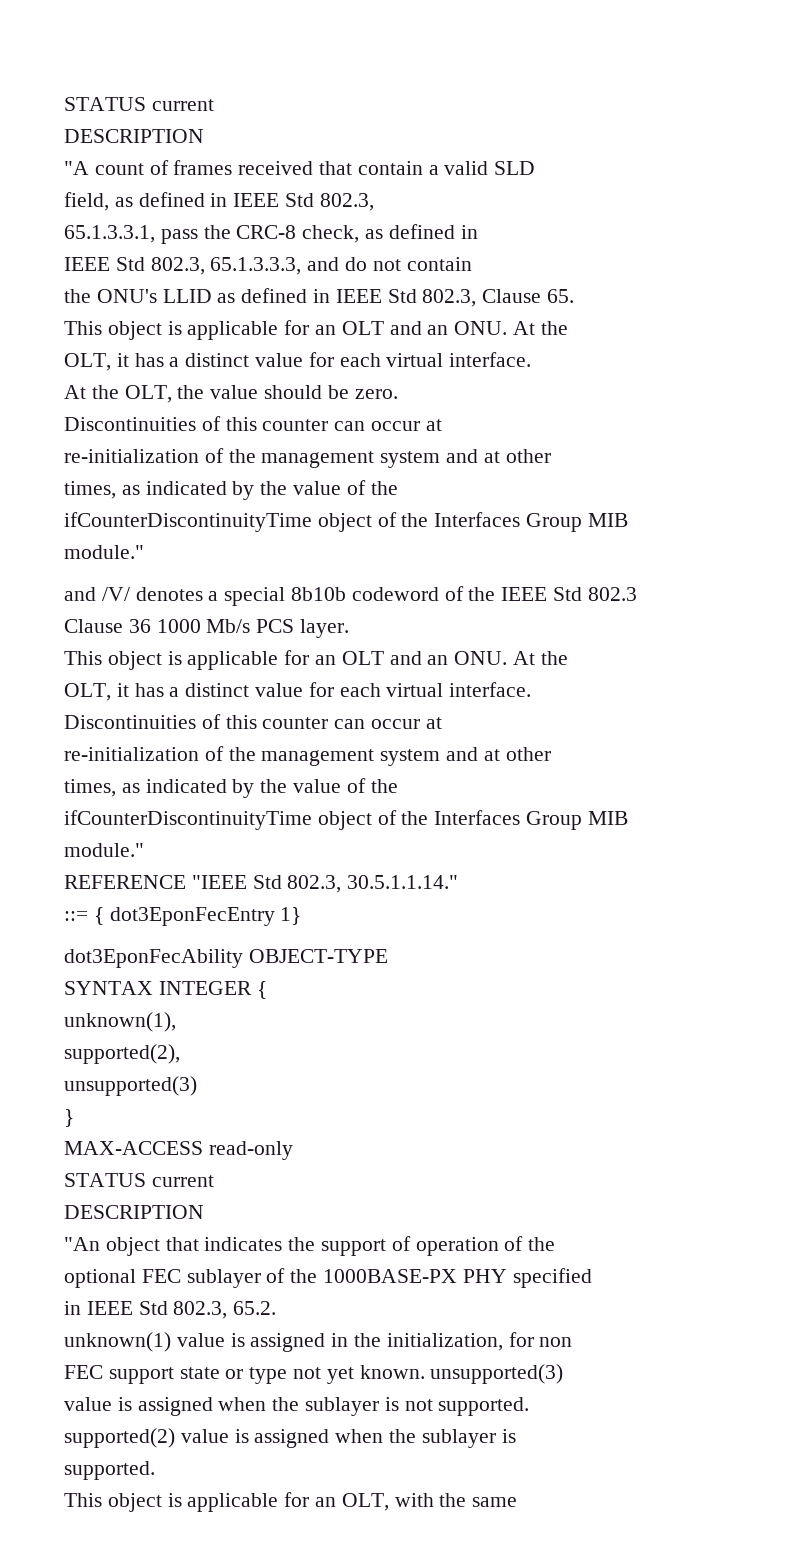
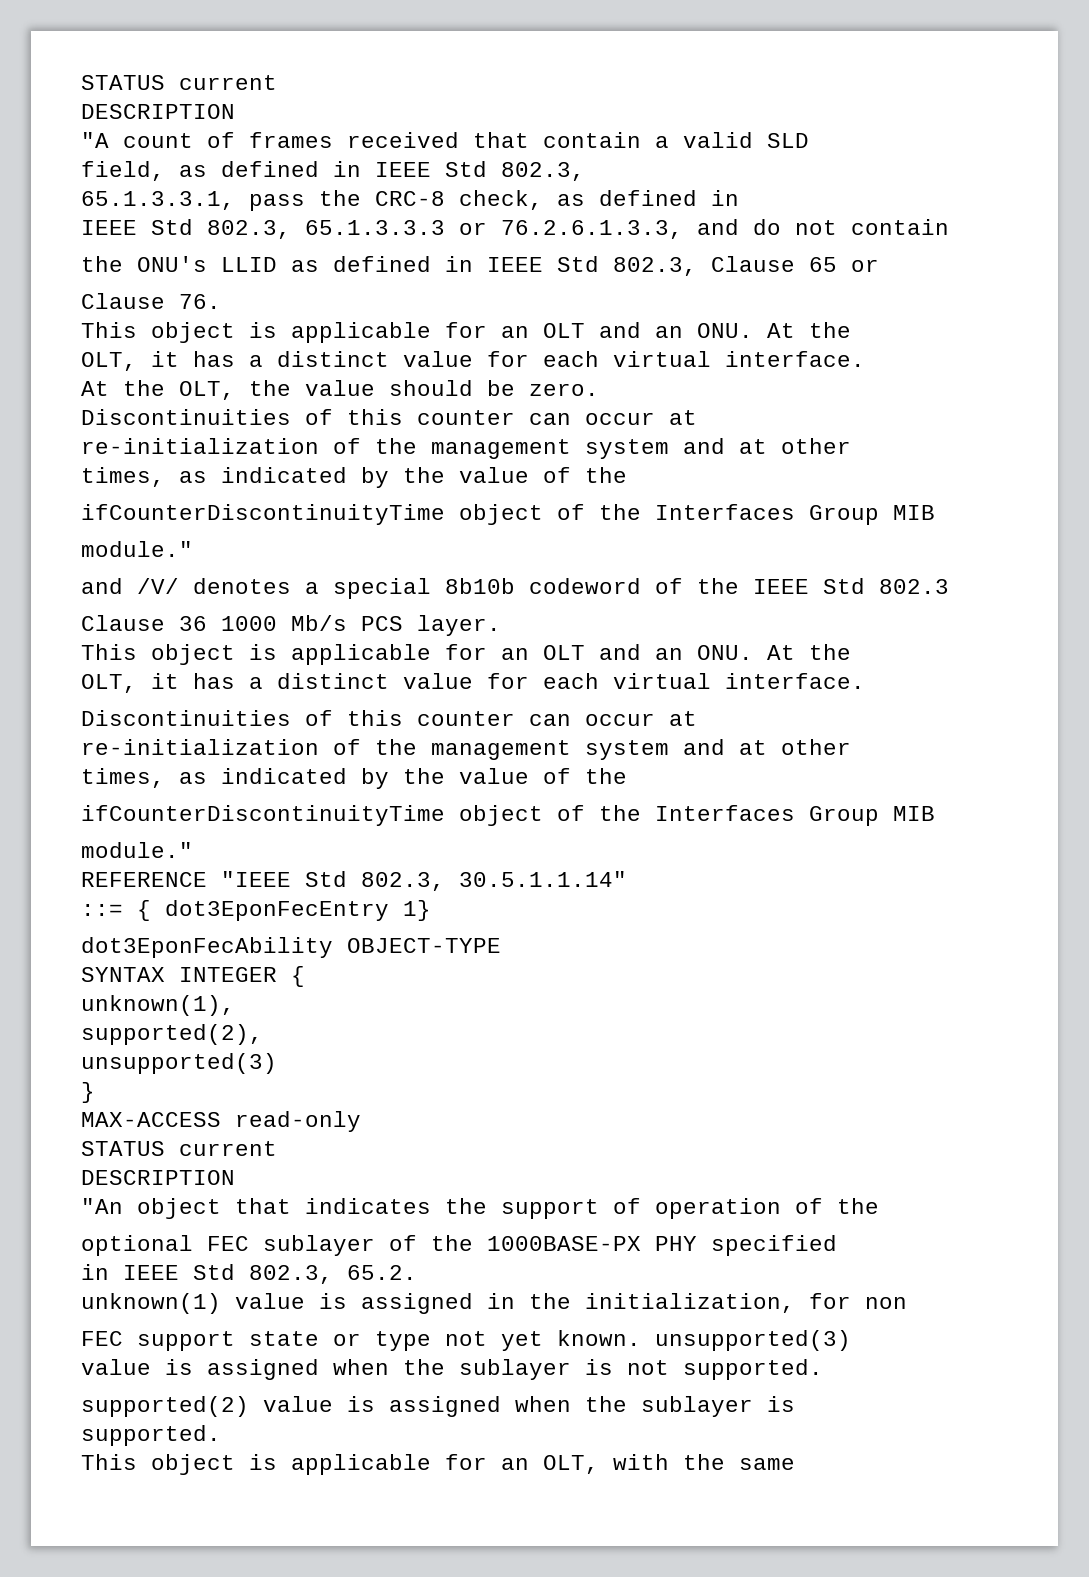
[210,257,302,275] 65.1.3.3.3, -> [305,220,683,239] 65.1.3.3.3 or 76.2.6.1.3.3,
[547,289,575,303] 65. -> [809,257,879,272] [81,293,221,309] 65 or // Clause 76.
[347,875,459,889] 30.5.1.1.14." -> [459,871,627,887] 30.5.1.1.14"

